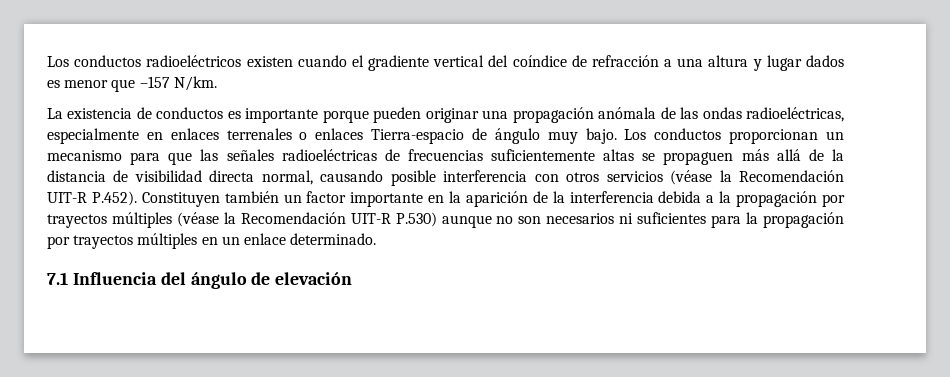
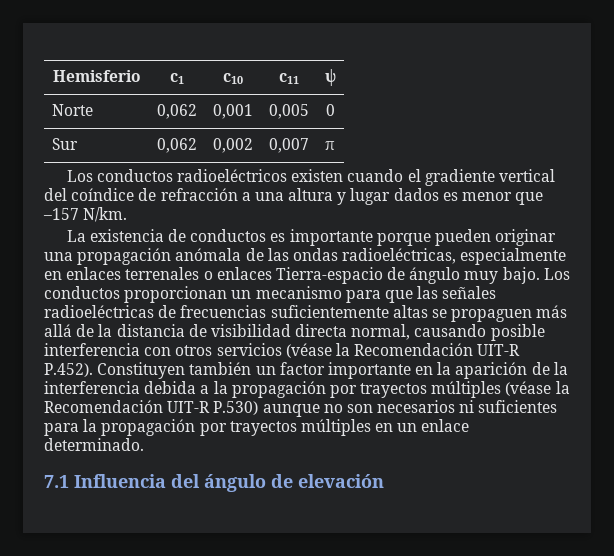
(47, 61) none -> [52,70,141,82] [169,73,184,84] [222,73,243,84] [278,73,299,84] [324,69,336,86] [51,104,93,116] [156,104,197,119] [212,104,253,119] [268,104,309,119] [325,104,335,116] [51,138,78,150] [156,138,197,153] [212,138,253,153] [268,138,309,153] [325,141,335,150] Hemisferio | c1 | c10 | c11 | ψ // Norte | 0,062 | 0,001 | 0,005 | 0 // Sur | 0,062 | 0,002 | 0,007 | π //

